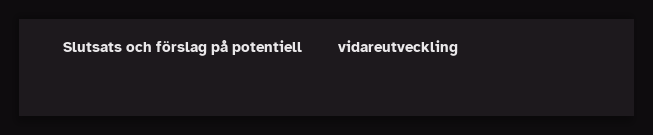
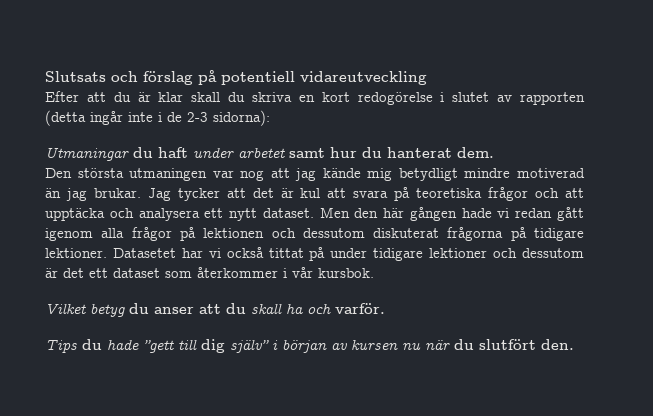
(458, 48) none -> [45,91,585,105] [45,110,270,126] [45,147,494,161] [45,168,585,181] [45,187,584,201] [45,207,584,221] [45,227,584,241] [45,247,585,261] [45,267,374,278] [45,303,385,317] [45,339,574,353] // Efter att du är klar skall du skriva en kort redogörelse i slutet av rapporten (detta ingår inte i de 2-3 sidorna): // Utmaningar du haft under arbetet samt hur du hanterat dem. // Den största utmaningen var nog att jag kände mig betydligt mindre motiverad än jag brukar. Jag tycker att det är kul att svara på teoretiska frågor och att upptäcka och analysera ett nytt dataset. Men den här gången hade vi redan gått igenom alla frågor på lektionen och dessutom diskuterat frågorna på tidigare lektioner. Datasetet har vi också tittat på under tidigare lektioner och dessutom är det ett dataset som återkommer i vår kursbok. // Vilket betyg du anser att du skall ha och varför. // Tips du hade ”gett till dig själv” i början av kursen nu när du slutfört den.

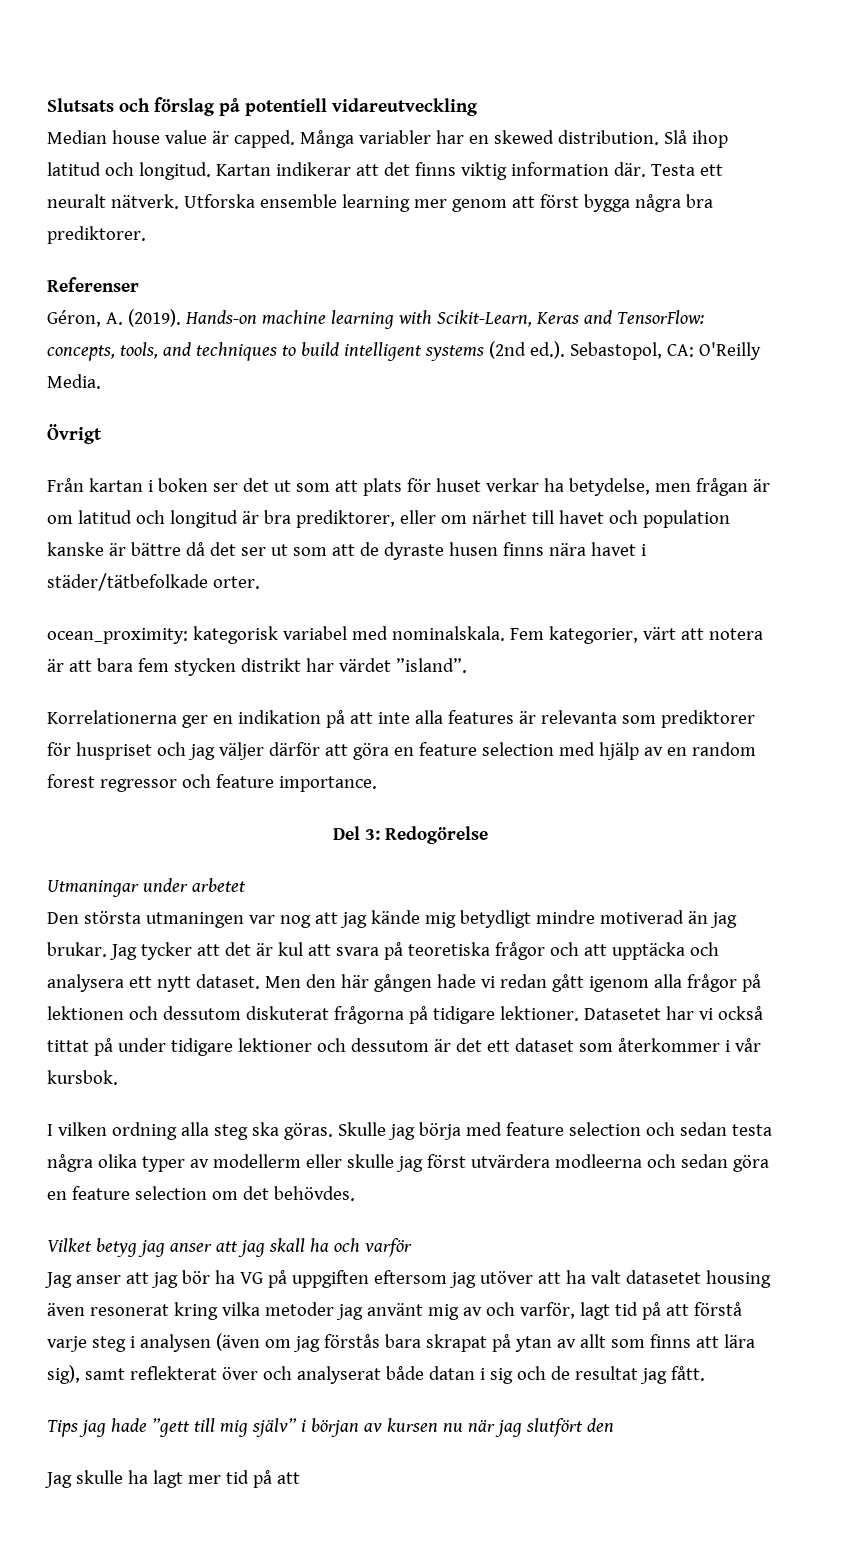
[45,91,585,105] [45,110,270,126] Efter att du är klar skall du skriva en kort redogörelse i slutet av rapporten (detta ingår inte i de 2-3 sidorna): -> [47,130,728,148] [47,162,723,180] [47,194,713,212] [47,226,146,244] [47,277,139,292] [47,309,704,329] [47,341,761,361] [47,374,101,389] [47,424,102,444] [47,478,770,496] [47,510,730,528] [47,542,646,560] [47,573,260,591] [47,626,763,644] [47,658,467,676] [47,710,755,728] [47,742,756,760] [47,774,377,792] [332,826,488,844] Median house value är capped. Många variabler har en skewed distribution. Slå ihop latitud och longitud. Kartan indikerar att det finns viktig information där. Testa ett neuralt nätverk. Utforska ensemble learning mer genom att först bygga några bra prediktorer. // Referenser // Géron, A. (2019). Hands-on machine learning with Scikit-Learn, Keras and TensorFlow: concepts, tools, and techniques to build intelligent systems (2nd ed.). Sebastopol, CA: O'Reilly Media. // Övrigt // Från kartan i boken ser det ut som att plats för huset verkar ha betydelse, men frågan är om latitud och longitud är bra prediktorer, eller om närhet till havet och population kanske är bättre då det ser ut som att de dyraste husen finns nära havet i städer/tätbefolkade orter. // ocean_proximity: kategorisk variabel med nominalskala. Fem kategorier, värt att notera är att bara fem stycken distrikt har värdet ”island”. // Korrelationerna ger en indikation på att inte alla features är relevanta som prediktorer för huspriset och jag väljer därför att göra en feature selection med hjälp av en random forest regressor och feature importance. // Del 3: Redogörelse
[133,147,188,158] du haft -> (139, 888) none
[289,147,494,158] samt hur du hanterat dem. -> (246, 885) none
(374, 273) none -> [47,1122,772,1140] [47,1154,769,1172] [47,1186,355,1201] // I vilken ordning alla steg ska göras. Skulle jag börja med feature selection och sedan testa några olika typer av modellerm eller skulle jag först utvärdera modleerna och sedan göra en feature selection om det behövdes.
[129,303,246,314] du anser att du -> [137,1240,265,1257] jag anser att jag
[335,303,385,314] varför. -> [364,1238,412,1257] [45,1270,771,1288] [47,1302,742,1320] [47,1333,755,1352] [47,1365,705,1384] varför // Jag anser att jag bör ha VG på uppgiften eftersom jag utöver att ha valt datasetet housing även resonerat kring vilka metoder jag använt mig av och varför, lagt tid på att förstå varje steg i analysen (även om jag förstås bara skrapat på ytan av allt som finns att lära sig), samt reflekterat över och analyserat både datan i sig och de resultat jag fått.
[82,339,102,350] du -> [78,1420,106,1437] jag
[201,339,225,353] dig -> [219,1420,248,1437] mig
[454,339,574,350] du slutfört den. -> [494,1418,614,1437] [45,1470,300,1488] jag slutfört den // Jag skulle ha lagt mer tid på att

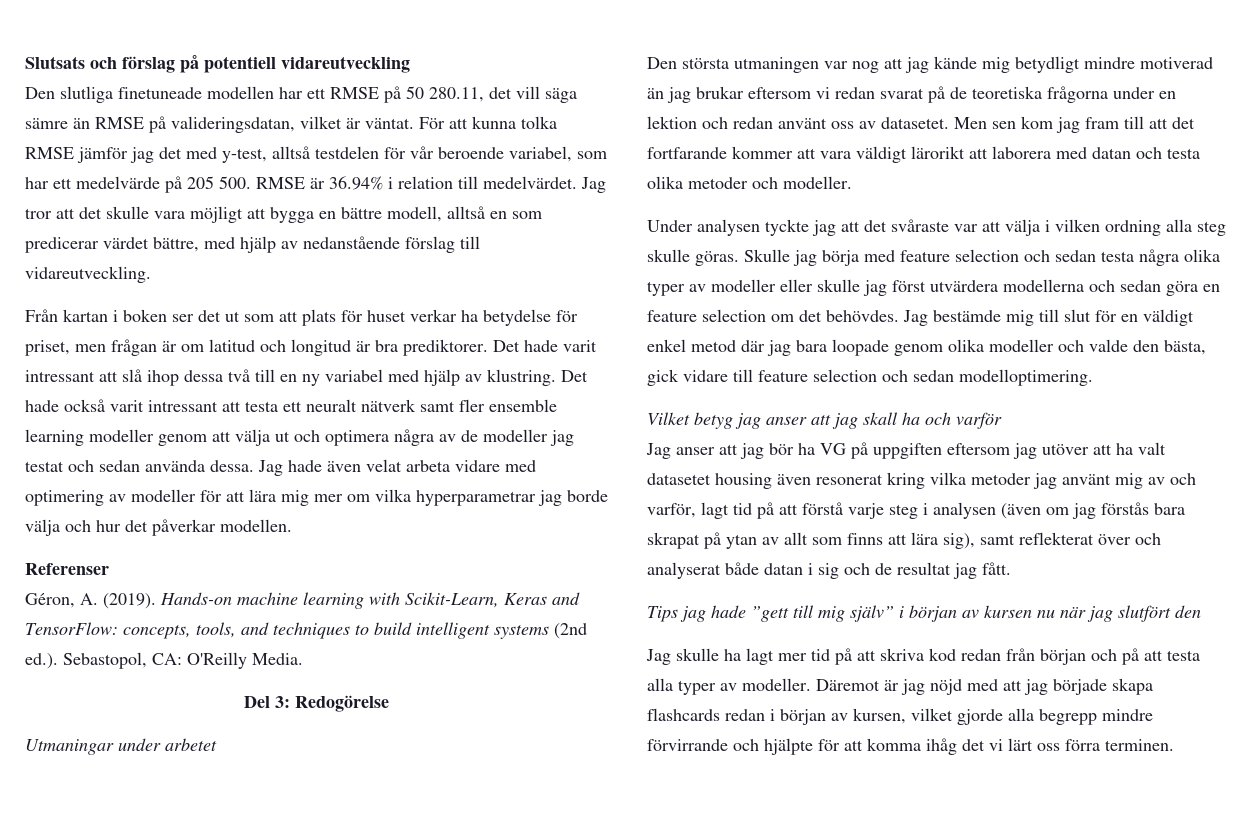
[47,130,728,148] [47,162,723,180] [47,194,255,209] Median house value är capped. Många variabler har en skewed distribution. Slå ihop latitud och longitud. Kartan indikerar att det finns viktig information där. Testa ett neuralt nätverk. Utforska -> [25,86,577,103] [25,116,557,133] [25,146,607,163] [25,176,606,193] [25,206,542,223] [25,236,480,253] [25,266,151,283] [25,309,578,326] [25,339,597,356] [25,369,588,386] [25,399,485,412] Den slutliga finetuneade modellen har ett RMSE på 50 280.11, det vill säga sämre än RMSE på valideringsdatan, vilket är väntat. För att kunna tolka RMSE jämför jag det med y-test, alltså testdelen för vår beroende variabel, som har ett medelvärde på 205 500. RMSE är 36.94% i relation till medelvärdet. Jag tror att det skulle vara möjligt att bygga en bättre modell, alltså en som predicerar värdet bättre, med hjälp av nedanstående förslag till vidareutveckling. // Från kartan i boken ser det ut som att plats för huset verkar ha betydelse för priset, men frågan är om latitud och longitud är bra prediktorer. Det hade varit intressant att slå ihop dessa två till en ny variabel med hjälp av klustring. Det hade också varit intressant att testa ett neuralt nätverk samt fler
[413,199,447,208] mer -> [89,429,154,442] modeller
[539,194,713,212] [47,226,146,244] först bygga några bra prediktorer. -> [235,429,574,446] [25,459,536,476] [25,489,608,506] [25,519,292,536] välja ut och optimera några av de modeller jag testat och sedan använda dessa. Jag hade även velat arbeta vidare med optimering av modeller för att lära mig mer om vilka hyperparametrar jag borde välja och hur det påverkar modellen.
[47,424,102,444] [47,478,770,496] [47,510,730,528] [47,542,646,560] [47,573,260,591] [47,626,763,644] [47,658,467,676] [47,710,755,728] [47,742,756,760] [47,774,377,792] // Övrigt // Från kartan i boken ser det ut som att plats för huset verkar ha betydelse, men frågan är om latitud och longitud är bra prediktorer, eller om närhet till havet och population kanske är bättre då det ser ut som att de dyraste husen finns nära havet i städer/tätbefolkade orter. // ocean_proximity: kategorisk variabel med nominalskala. Fem kategorier, värt att notera är att bara fem stycken distrikt har värdet ”island”. // Korrelationerna ger en indikation på att inte alla features är relevanta som prediktorer för huspriset och jag väljer därför att göra en feature selection med hjälp av en random forest regressor och feature importance. -> (303, 659) none
[47,942,719,960] [47,974,761,992] [47,1006,763,1024] [47,1038,761,1056] [47,1070,118,1085] [47,1124,53,1136] brukar. Jag tycker att det är kul att svara på teoretiska frågor och att upptäcka och analysera ett nytt dataset. Men den här gången hade vi redan gått igenom alla frågor på lektionen och dessutom diskuterat frågorna på tidigare lektioner. Datasetet har vi också tittat på under tidigare lektioner och dessutom är det ett dataset som återkommer i vår kursbok. // I -> [696,86,1176,103] [647,116,1195,133] [647,146,1200,163] [647,176,852,189] [647,219,1050,236] brukar eftersom vi redan svarat på de teoretiska frågorna under en lektion och redan använt oss av datasetet. Men sen kom jag fram till att det fortfarande kommer att vara väldigt lärorikt att laborera med datan och testa olika metoder och modeller. // Under analysen tyckte jag att det svåraste var att välja i
[251,1122,279,1136] ska -> [647,249,690,262] skulle
[212,1154,301,1168] modellerm -> [711,279,776,292] modeller
[554,1154,642,1168] modleerna -> [1003,279,1084,292] modellerna
(355, 1193) none -> [903,309,1194,326] [647,339,1206,356] [647,369,1093,386] Jag bestämde mig till slut för en väldigt enkel metod där jag bara loopade genom olika modeller och valde den bästa, gick vidare till feature selection och sedan modelloptimering.
(300, 1478) none -> [880,648,1200,665] [647,678,1153,695] [647,708,1153,725] [647,738,1174,755] skriva kod redan från början och på att testa alla typer av modeller. Däremot är jag nöjd med att jag började skapa flashcards redan i början av kursen, vilket gjorde alla begrepp mindre förvirrande och hjälpte för att komma ihåg det vi lärt oss förra terminen.

